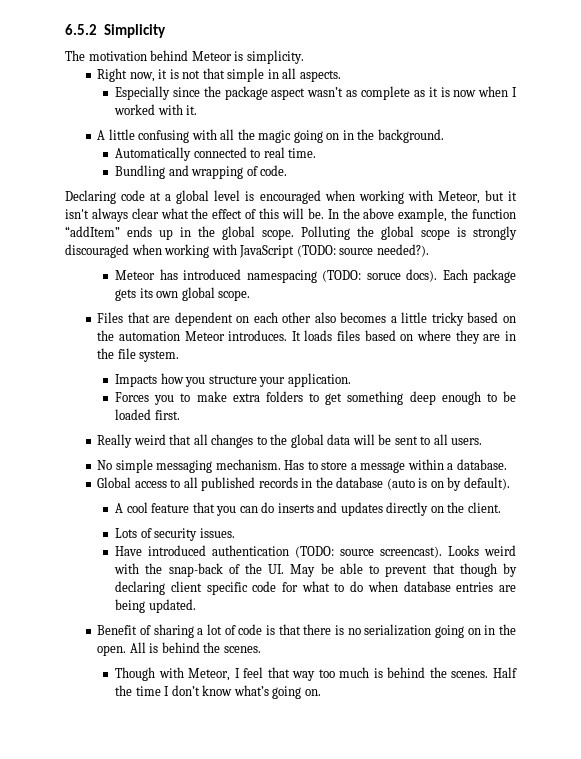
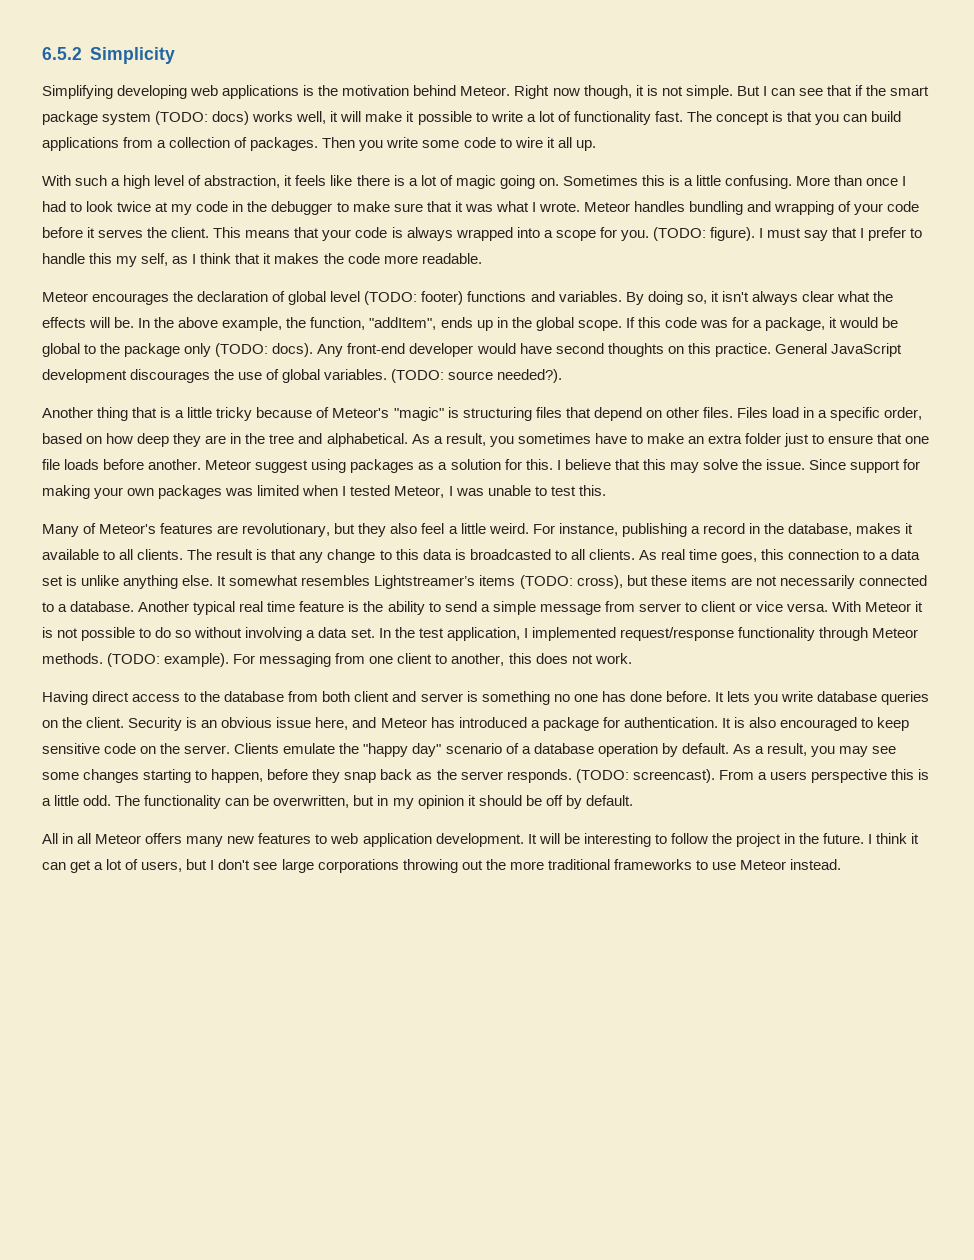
[65,50,304,64] [97,68,341,82] [115,86,517,100] [114,104,198,115] [97,129,444,143] [115,147,317,161] [115,165,288,179] [65,190,504,204] The motivation behind Meteor is simplicity. // Right now, it is not that simple in all aspects. // Especially since the package aspect wasn’t as complete as it is now when I worked with it. // A little confusing with all the magic going on in the background. // Automatically connected to real time. // Bundling and wrapping of code. // Declaring code at a global level is encouraged when working with Meteor, but -> [42,85,930,99] [42,111,902,125] [42,137,596,151] [42,175,907,189] [42,201,920,215] [42,227,923,241] [42,253,482,267] [42,291,707,305] Simplifying developing web applications is the motivation behind Meteor. Right now though, it is not simple. But I can see that if the smart package system (TODO: docs) works well, it will make it possible to write a lot of functionality fast. The concept is that you can build applications from a collection of packages. Then you write some code to wire it all up. // With such a high level of abstraction, it feels like there is a lot of magic going on. Sometimes this is a little confusing. More than once I had to look twice at my code in the debugger to make sure that it was what I wrote. Meteor handles bundling and wrapping of your code before it serves the client. This means that your code is always wrapped into a scope for you. (TODO: figure). I must say that I prefer to handle this my self, as I think that it makes the code more readable. // Meteor encourages the declaration of global level (TODO: footer) functions and variables. By doing so,
[212,208,280,219] effect of this -> [42,317,86,328] effects
[472,209,517,219] [65,226,120,237] function “addItem” -> [310,317,437,330] function, "addItem",
[301,226,517,240] [65,244,429,258] [115,269,516,283] [115,287,251,301] [97,312,516,326] [97,330,516,344] [97,348,180,362] [115,373,351,387] [115,391,516,405] [115,409,180,420] [97,434,483,448] [97,459,507,473] [97,477,510,491] [115,502,501,516] [115,528,235,541] [115,545,516,558] [114,563,518,577] [115,581,516,595] [115,599,196,613] [97,624,516,638] [97,642,261,656] [115,667,517,681] [115,685,321,699] Polluting the global scope is strongly discouraged when working with JavaScript (TODO: source needed?). // Meteor has introduced namespacing (TODO: soruce docs). Each package gets its own global scope. // Files that are dependent on each other also becomes a little tricky based on the automation Meteor introduces. It loads files based on where they are in the file system. // Impacts how you structure your application. // Forces you to make extra folders to get something deep enough to be loaded first. // Really weird that all changes to the global data will be sent to all users. // No simple messaging mechanism. Has to store a message within a database. // Global access to all published records in the database (auto is on by default). // A cool feature that you can do inserts and updates directly on the client. // Lots of security issues. // Have introduced authentication (TODO: source screencast). Looks weird with the snap-back of the UI. May be able to prevent that though by declaring client specific code for what to do when database entries are being updated. // Benefit of sharing a lot of code is that there is no serialization going on in the open. All is behind the scenes. // Though with Meteor, I feel that way too much is behind the scenes. Half the time I don’t know what’s going on. -> [625,317,899,331] [42,343,902,357] [42,369,563,383] [42,407,923,421] [42,433,930,447] [42,459,921,473] [42,485,606,499] [42,523,914,537] [42,549,921,563] [42,575,927,589] [42,601,924,615] [42,627,918,641] [42,653,632,667] [42,691,930,705] [42,717,910,731] [42,743,897,757] [42,769,929,783] [42,795,633,809] [42,833,920,847] [42,859,842,873] If this code was for a package, it would be global to the package only (TODO: docs). Any front-end developer would have second thoughts on this practice. General JavaScript development discourages the use of global variables. (TODO: source needed?). // Another thing that is a little tricky because of Meteor's "magic" is structuring files that depend on other files. Files load in a specific order, based on how deep they are in the tree and alphabetical. As a result, you sometimes have to make an extra folder just to ensure that one file loads before another. Meteor suggest using packages as a solution for this. I believe that this may solve the issue. Since support for making your own packages was limited when I tested Meteor, I was unable to test this. // Many of Meteor's features are revolutionary, but they also feel a little weird. For instance, publishing a record in the database, makes it available to all clients. The result is that any change to this data is broadcasted to all clients. As real time goes, this connection to a data set is unlike anything else. It somewhat resembles Lightstreamer’s items (TODO: cross), but these items are not necessarily connected to a database. Another typical real time feature is the ability to send a simple message from server to client or vice versa. With Meteor it is not possible to do so without involving a data set. In the test application, I implemented request/response functionality through Meteor methods. (TODO: example). For messaging from one client to another, this does not work. // Having direct access to the database from both client and server is something no one has done before. It lets you write database queries on the client. Security is an obvious issue here, and Meteor has introduced a package for authentication. It is also encouraged to keep sensitive code on the server. Clients emulate the "happy day" scenario of a database operation by default. As a result, you may see some changes starting to happen, before they snap back as the server responds. (TODO: screencast). From a users perspective this is a little odd. The functionality can be overwritten, but in my opinion it should be off by default. // All in all Meteor offers many new features to web application development. It will be interesting to follow the project in the future. I think it can get a lot of users, but I don't see large corporations throwing out the more traditional frameworks to use Meteor instead.

